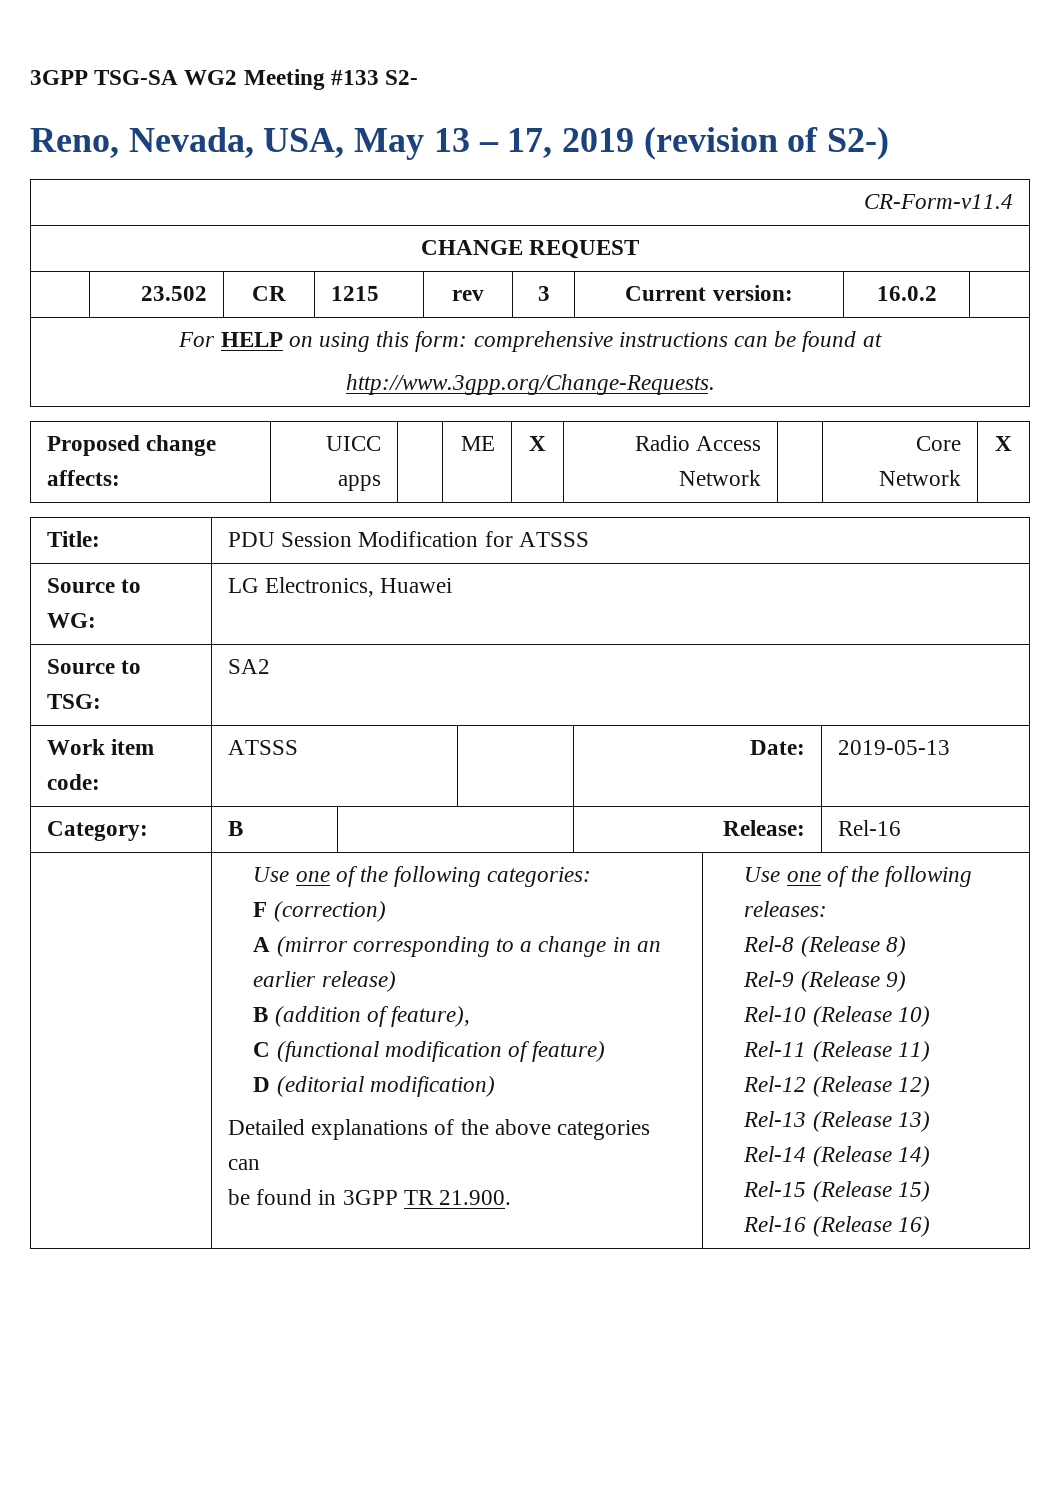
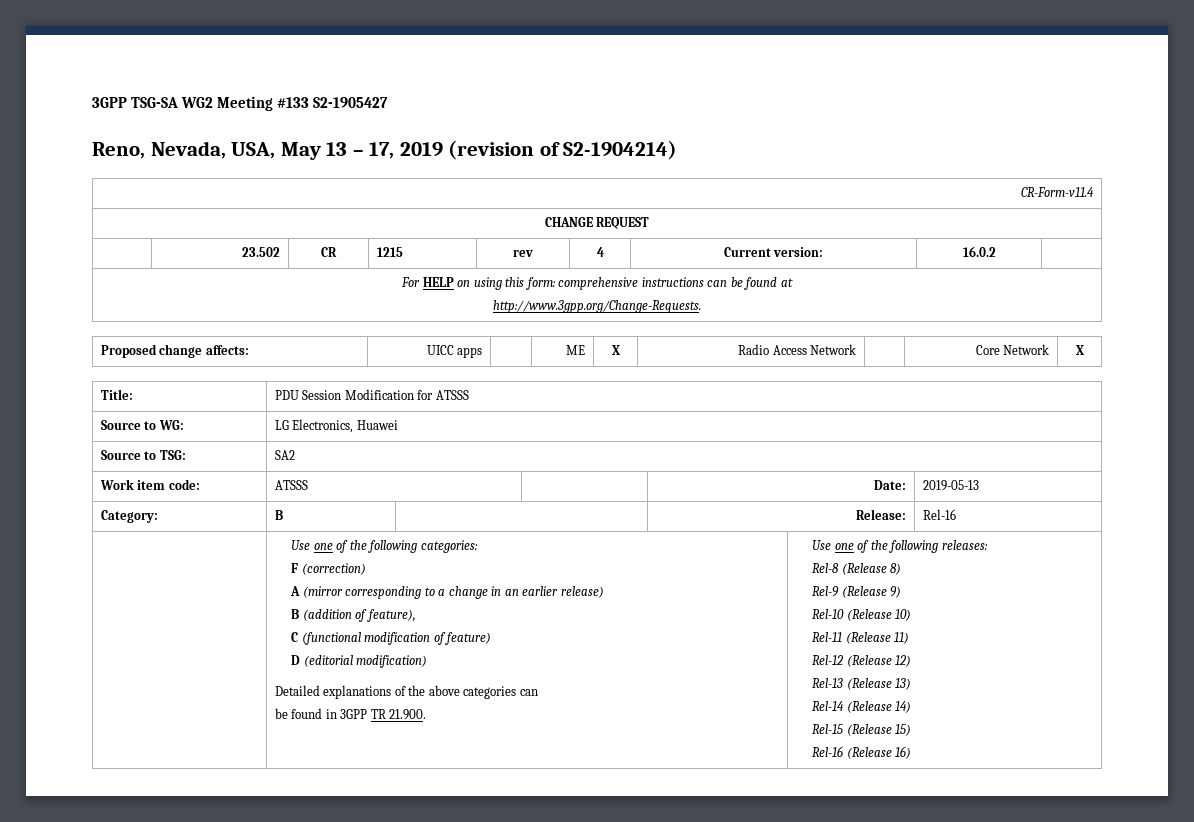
[385,70,419,85] S2- -> [312,97,388,108] S2-1905427
[827,127,890,160] S2-) -> [563,140,678,160] S2-1904214)
[537,286,550,301] 3 -> [596,247,604,257] 4

